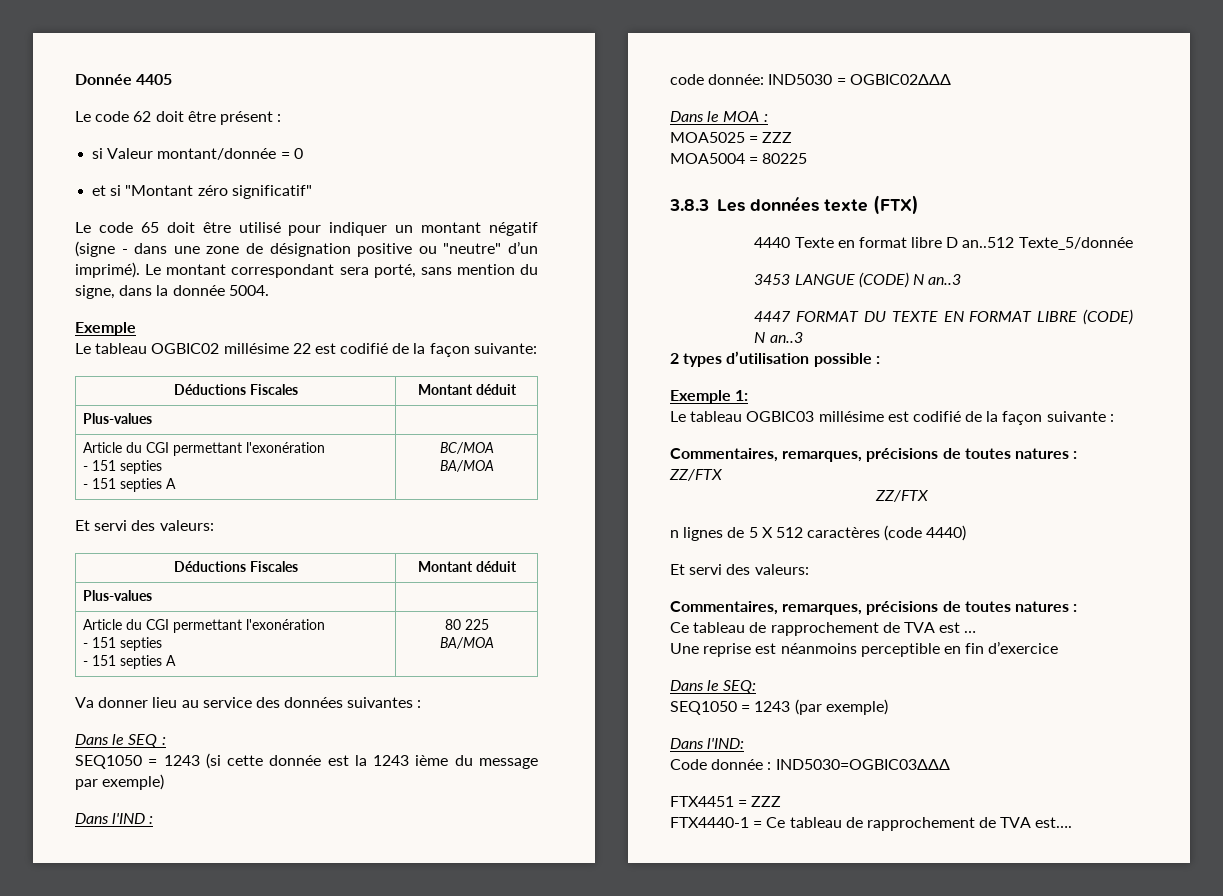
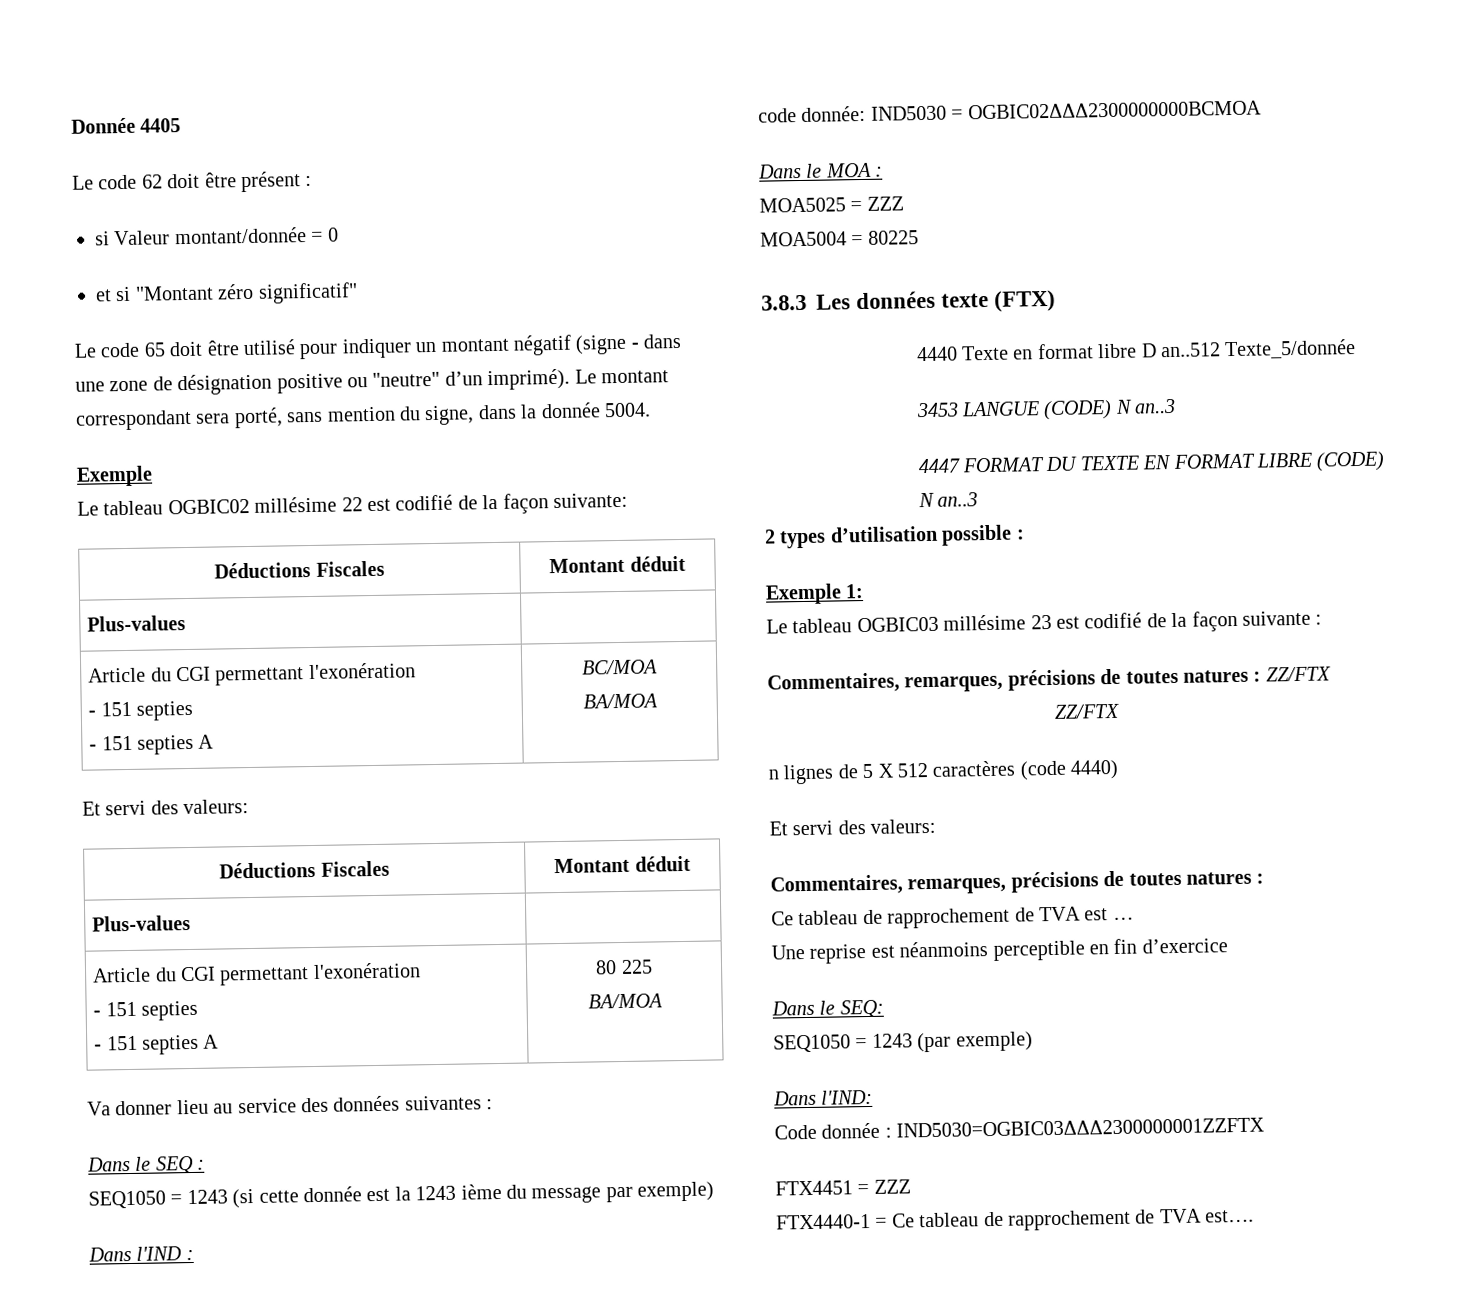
[849,74,951,85] OGBIC02ΔΔΔ -> [967,100,1262,120] OGBIC02ΔΔΔ2300000000BCMOA
(884, 416) none -> [1030,614,1052,630] 23
[775,759,950,770] IND5030=OGBIC03ΔΔΔ -> [896,1117,1266,1138] IND5030=OGBIC03ΔΔΔ2300000001ZZFTX

